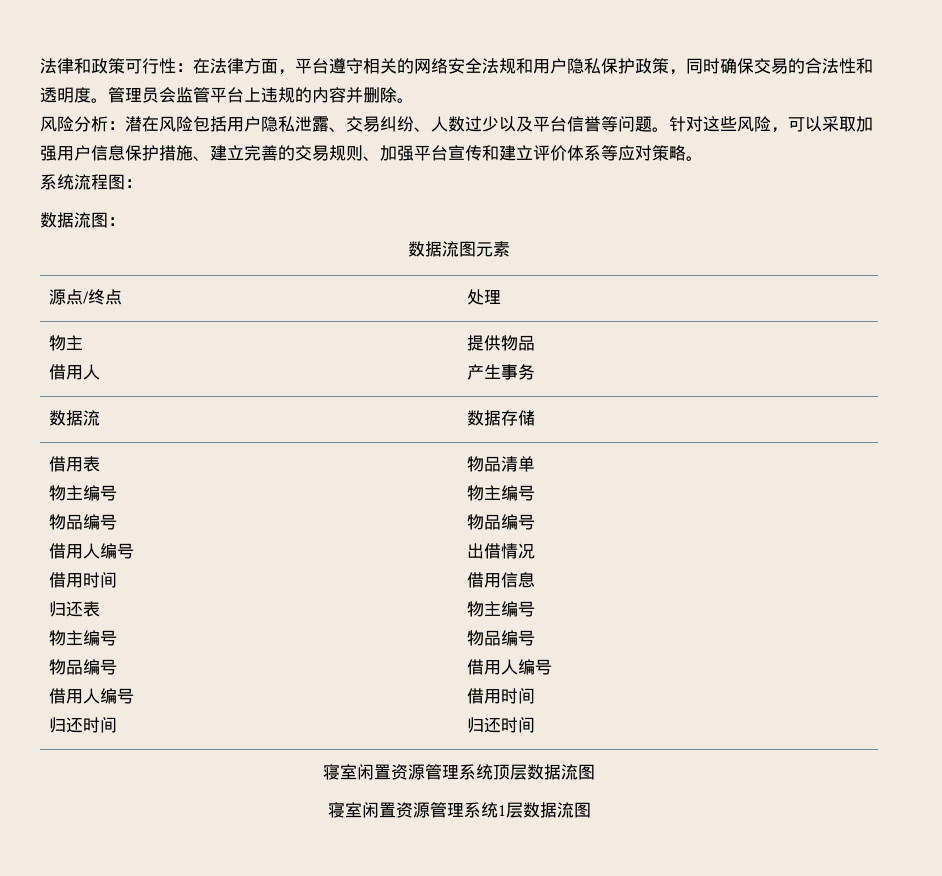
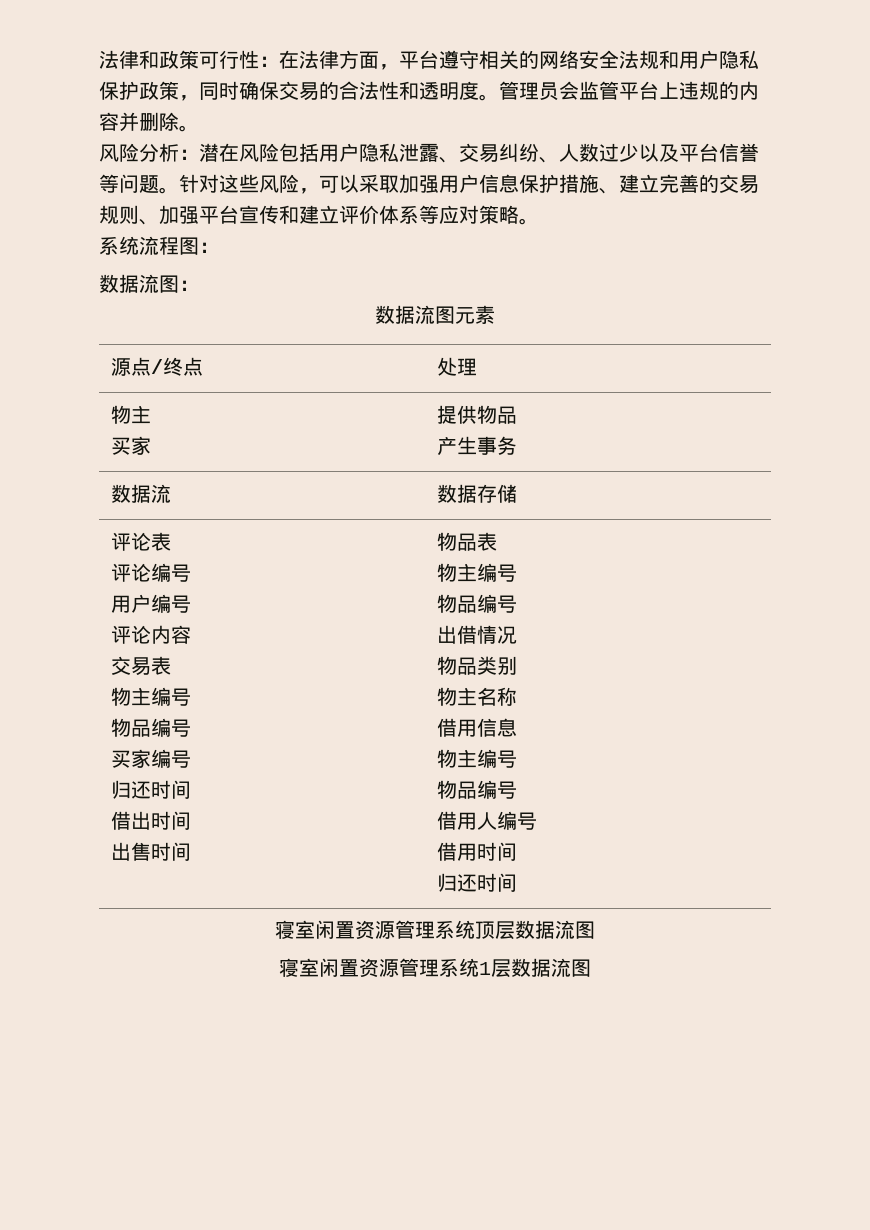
[49,364,101,380] 借用人 -> [111,436,152,455] 买家
[49,456,101,472] [49,485,118,501] [49,514,118,530] [49,543,135,559] [49,572,118,588] [49,601,101,617] [49,630,118,646] [49,659,118,675] [49,688,101,704] 借用表 // 物主编号 // 物品编号 // 借用人编号 // 借用时间 // 归还表 // 物主编号 // 物品编号 // 借用人 -> [111,532,172,551] [111,563,192,582] [111,594,192,613] [111,625,192,644] [111,656,172,676] [111,687,192,706] [111,718,192,737] [111,749,152,768] 评论表 // 评论编号 // 用户编号 // 评论内容 // 交易表 // 物主编号 // 物品编号 // 买家
[467,456,536,472] | 物品清单 -> [111,811,192,830] [111,842,192,861] [437,532,498,551] // 借出时间 // 出售时间 | 物品表
(536, 551) none -> [437,656,518,675] [437,687,518,706] // 物品类别 // 物主名称

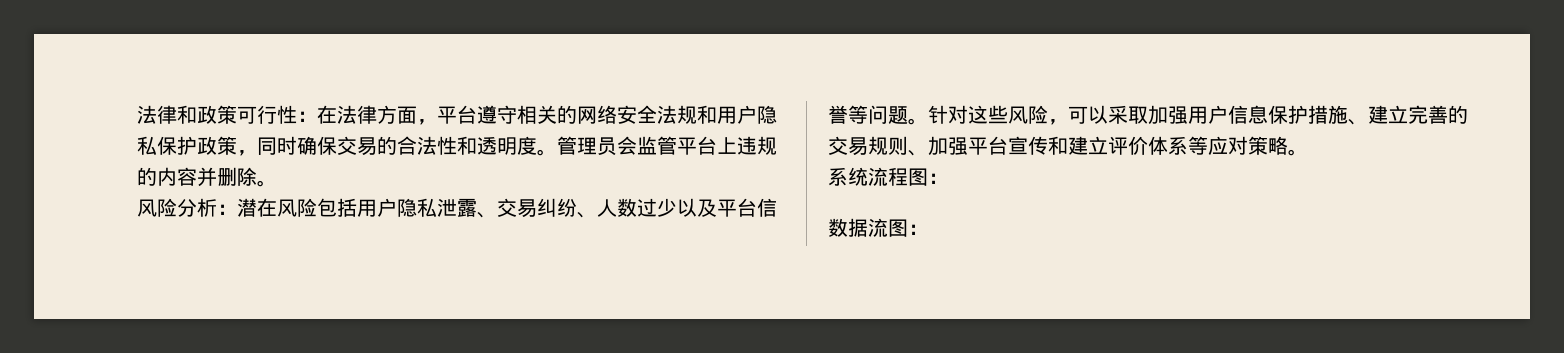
[375,305,495,324] [111,357,204,376] [437,357,478,376] [111,405,152,424] [111,436,152,455] [437,405,518,424] [437,436,518,455] [111,484,172,503] [437,484,518,503] [111,532,172,551] [111,563,192,582] [111,594,192,613] [111,625,192,644] [111,656,172,676] [111,687,192,706] [111,718,192,737] [111,749,192,768] [111,780,192,799] [111,811,192,830] [111,842,192,861] [437,532,498,551] [437,563,518,582] [437,594,518,613] [437,625,518,644] [437,656,518,675] [437,687,518,706] [437,718,518,737] [437,749,518,768] [437,780,518,799] [437,811,538,830] [437,842,518,861] [437,873,518,892] [275,920,595,940] [279,958,591,978] // 数据流图元素 // 源点/终点 | 处理 // 物主 // 买家 | 提供物品 // 产生事务 // 数据流 | 数据存储 // 评论表 // 评论编号 // 用户编号 // 评论内容 // 交易表 // 物主编号 // 物品编号 // 买家编号 // 归还时间 // 借出时间 // 出售时间 | 物品表 // 物主编号 // 物品编号 // 出借情况 // 物品类别 // 物主名称 // 借用信息 // 物主编号 // 物品编号 // 借用人编号 // 借用时间 // 归还时间 // 寝室闲置资源管理系统顶层数据流图 // 寝室闲置资源管理系统1层数据流图 -> (928, 229) none

